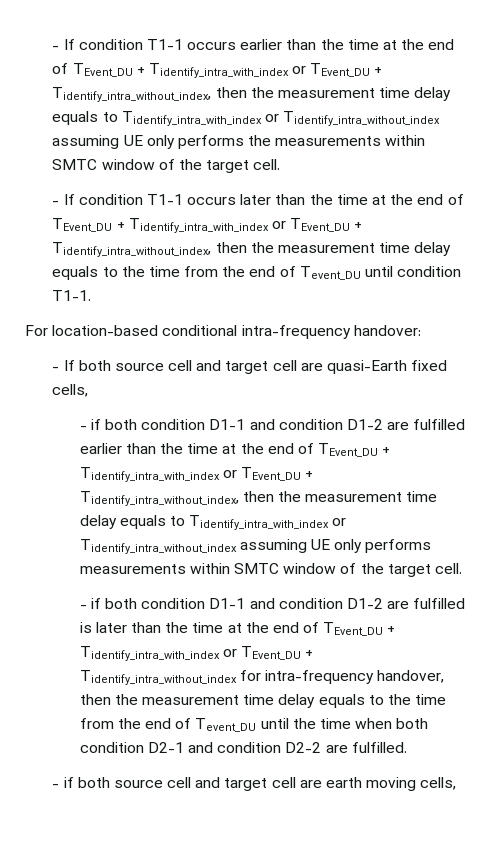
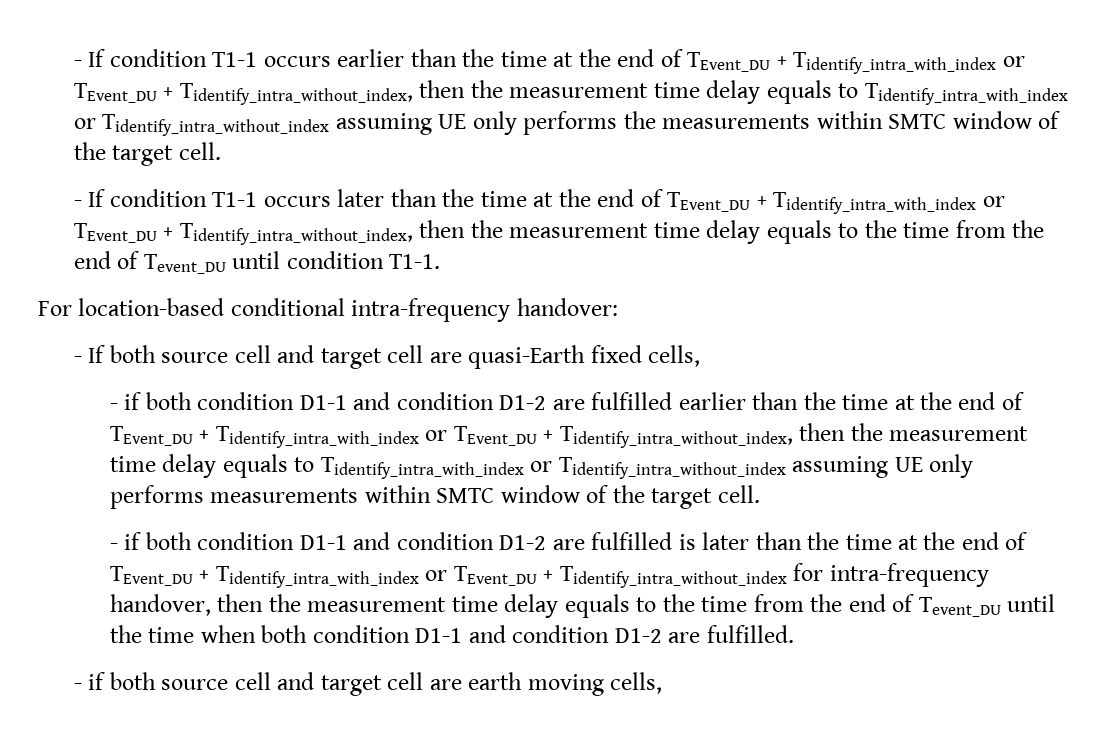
[147,742,322,753] D2-1 and condition D2-2 -> [415,625,662,643] D1-1 and condition D1-2

